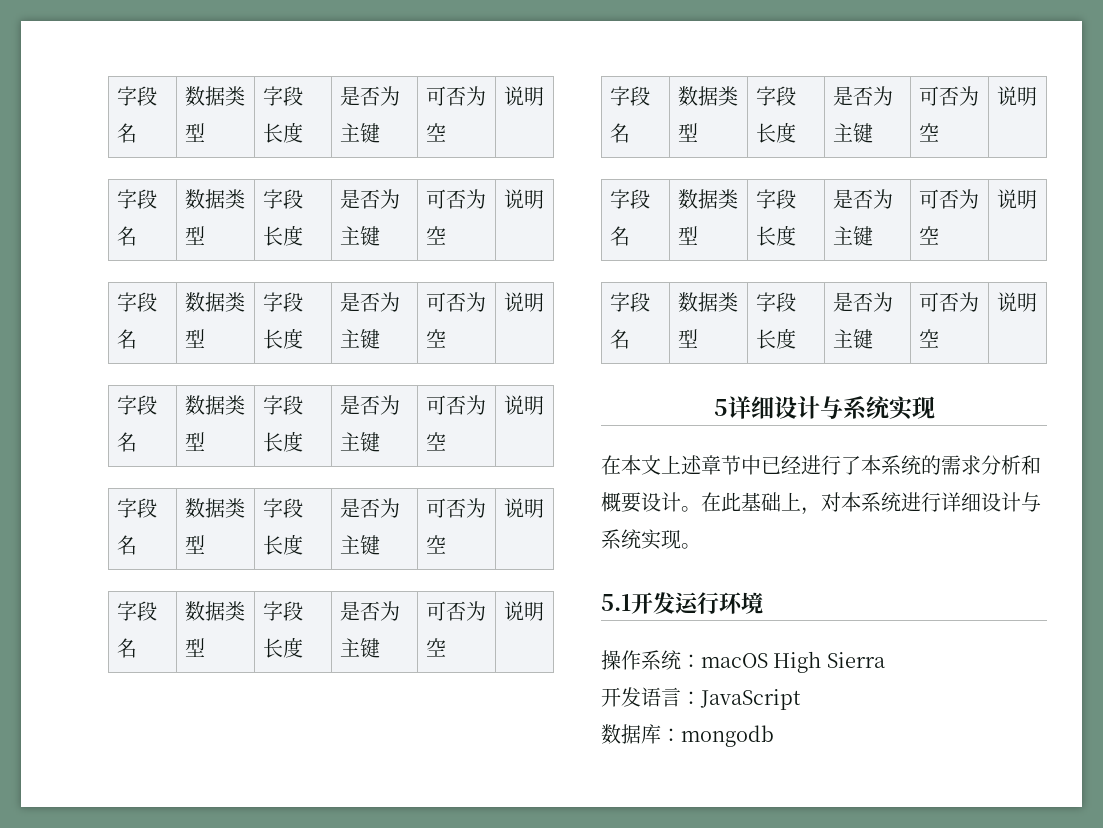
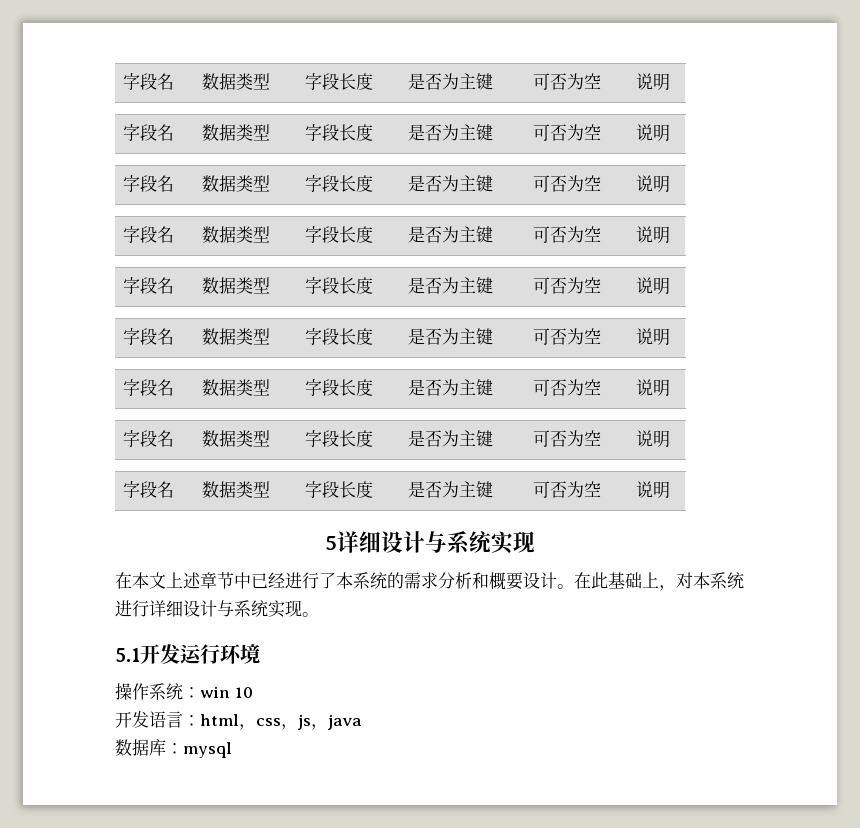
[701,651,885,673] macOS High Sierra -> [200,686,253,698] win 10
[700,689,801,710] JavaScript -> [200,714,362,730] html，css，js，java
[681,725,774,747] mongodb -> [183,742,232,758] mysql

